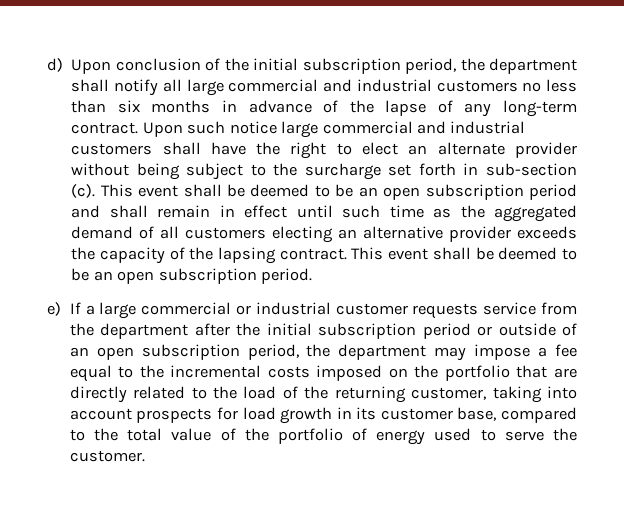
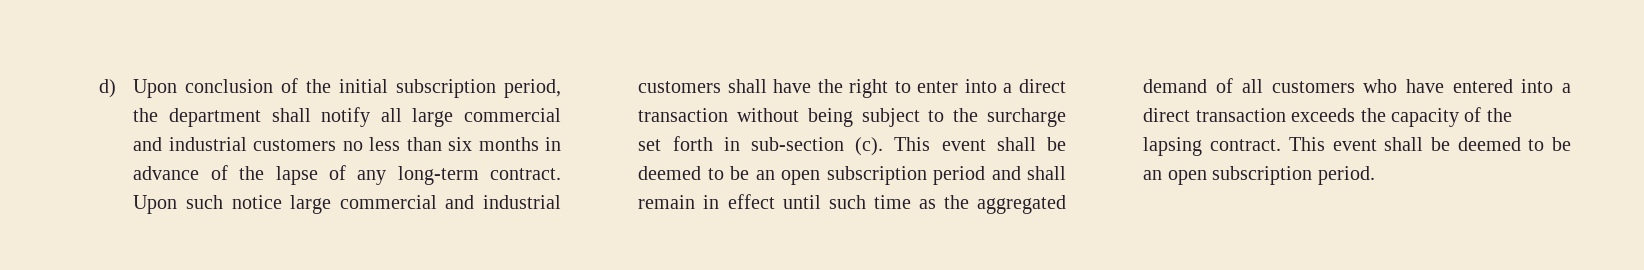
[362,142,577,158] elect an alternate provider -> [917,79,1066,93] [638,108,729,122] enter into a direct transaction
[272,226,512,243] electing an alternative provider -> [1363,79,1571,93] [1143,108,1286,122] who have entered into a direct transaction
[47,302,578,319] [69,323,577,339] [69,344,577,361] [69,365,578,382] [69,386,577,403] [69,407,577,424] [69,428,577,445] [69,450,145,462] // e) If a large commercial or industrial customer requests service from the department after the initial subscription period or outside of an open subscription period, the department may impose a fee equal to the incremental costs imposed on the portfolio that are directly related to the load of the returning customer, taking into account prospects for load growth in its customer base, compared to the total value of the portfolio of energy used to serve the customer. -> (1375, 175) none

